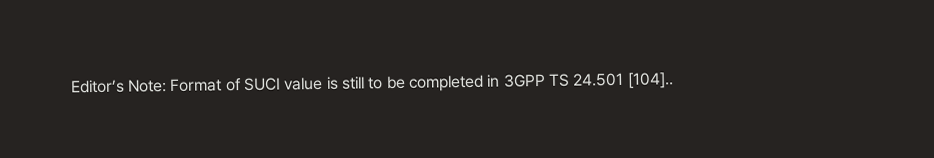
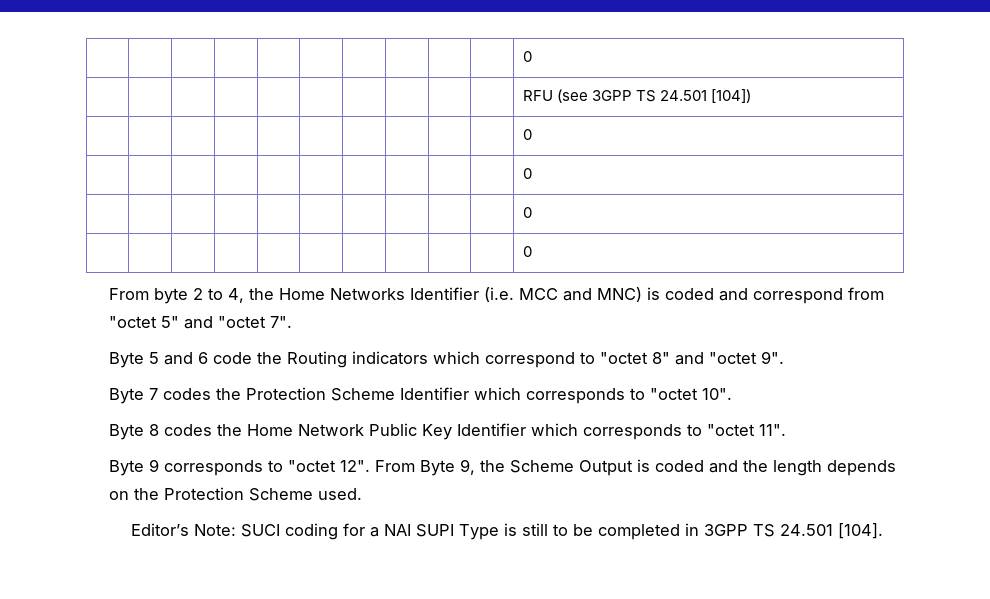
[69,76,324,94] Editor’s Note: Format of SUCI value -> [522,51,532,62] [522,89,752,103] [522,129,532,140] [522,168,532,179] [522,207,532,218] [522,246,532,257] [108,287,884,304] [108,316,292,329] [108,351,784,368] [108,387,732,404] [108,423,786,440] [108,459,896,476] [108,487,362,501] [131,523,500,540] | | | | | | | | | | 0 // | | | | | | | | | | RFU (see 3GPP TS 24.501 [104]) // | | | | | | | | | | 0 // | | | | | | | | | | 0 // | | | | | | | | | | 0 // | | | | | | | | | | 0 // From byte 2 to 4, the Home Networks Identifier (i.e. MCC and MNC) is coded and correspond from "octet 5" and "octet 7". // Byte 5 and 6 code the Routing indicators which correspond to "octet 8" and "octet 9". // Byte 7 codes the Protection Scheme Identifier which corresponds to "octet 10". // Byte 8 codes the Home Network Public Key Identifier which corresponds to "octet 11". // Byte 9 corresponds to "octet 12". From Byte 9, the Scheme Output is coded and the length depends on the Protection Scheme used. // Editor’s Note: SUCI coding for a NAI SUPI Type
[626,72,674,89] [104].. -> [838,523,884,539] [104].

